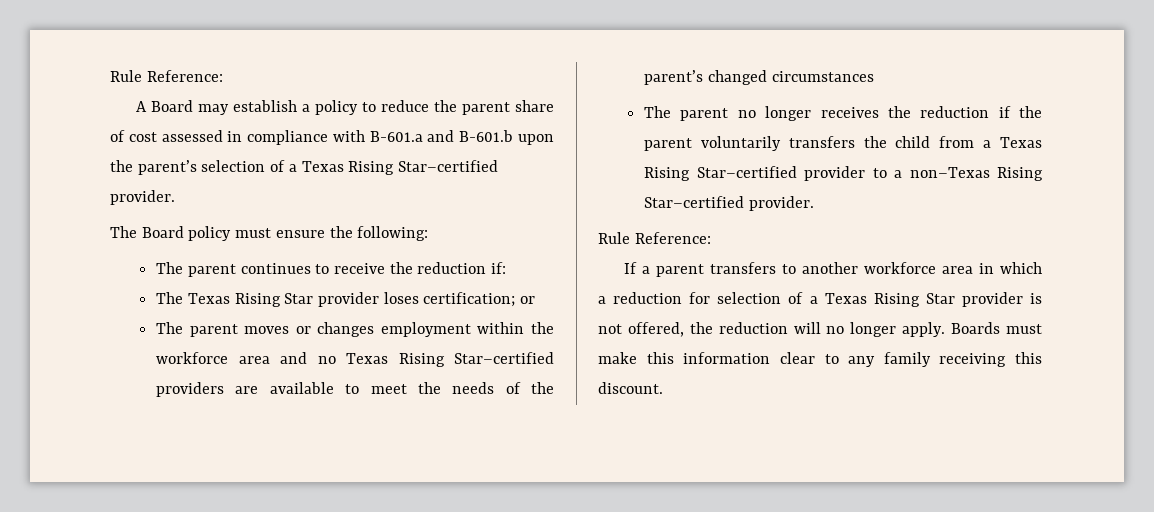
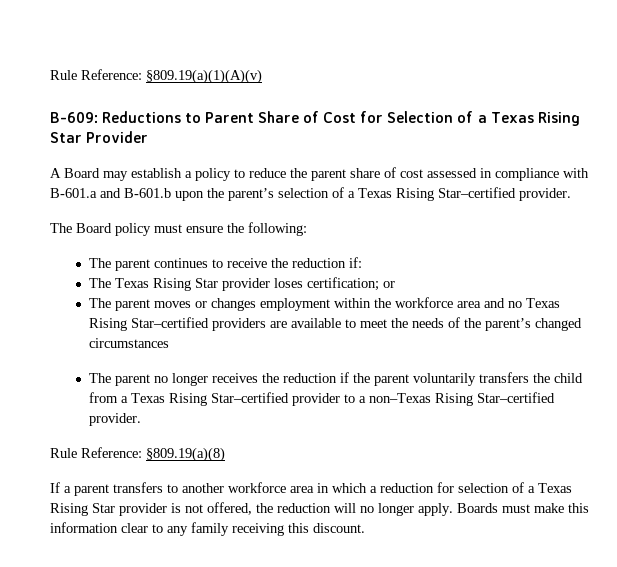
[110,70,223,82] Rule Reference: -> [50,69,262,84] [50,111,580,126] [50,131,149,143] Rule Reference: §809.19(a)(1)(A)(v) // B-609: Reductions to Parent Share of Cost for Selection of a Texas Rising Star Provider
(711, 238) none -> [146,447,225,462] §809.19(a)(8)

